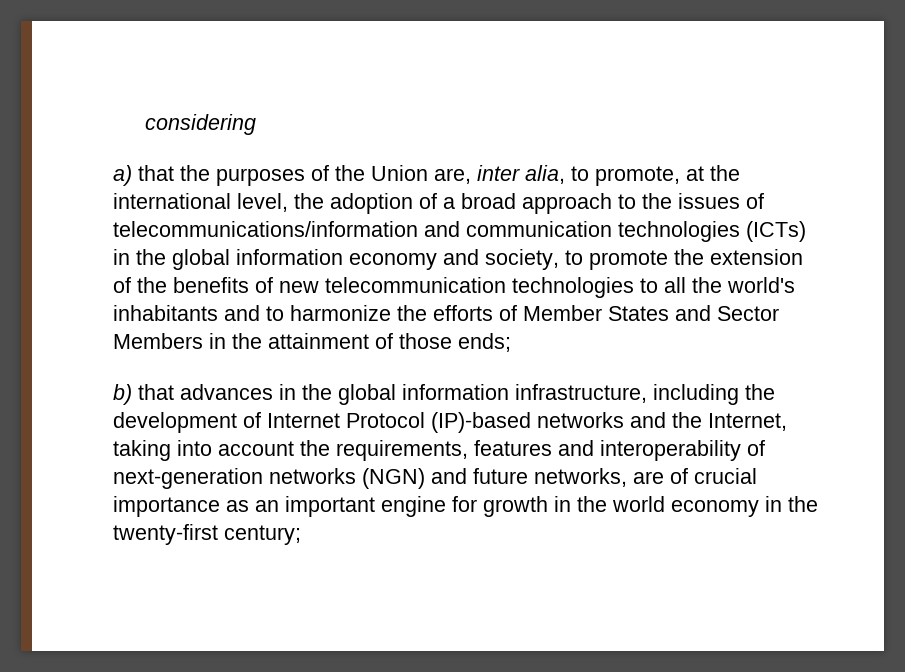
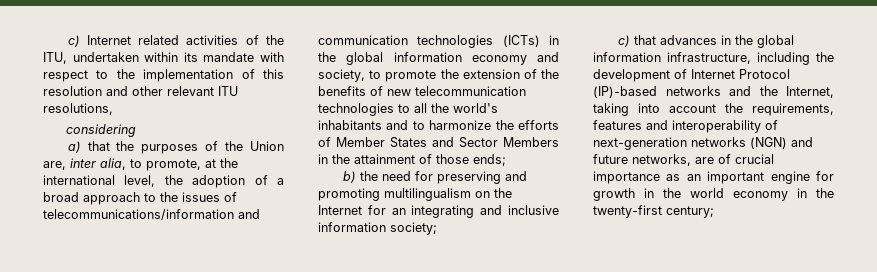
(144, 124) none -> [67,35,284,47] [43,52,284,64] [43,69,284,82] [43,86,238,96] [43,103,113,115] c) Internet related activities of the ITU, undertaken within its mandate with respect to the implementation of this resolution and other relevant ITU resolutions, //
(132, 394) none -> [359,171,527,184] [318,188,512,201] [318,205,559,218] [318,222,437,235] [617,35,630,47] the need for preserving and promoting multilingualism on the Internet for an integrating and inclusive information society; // c)

